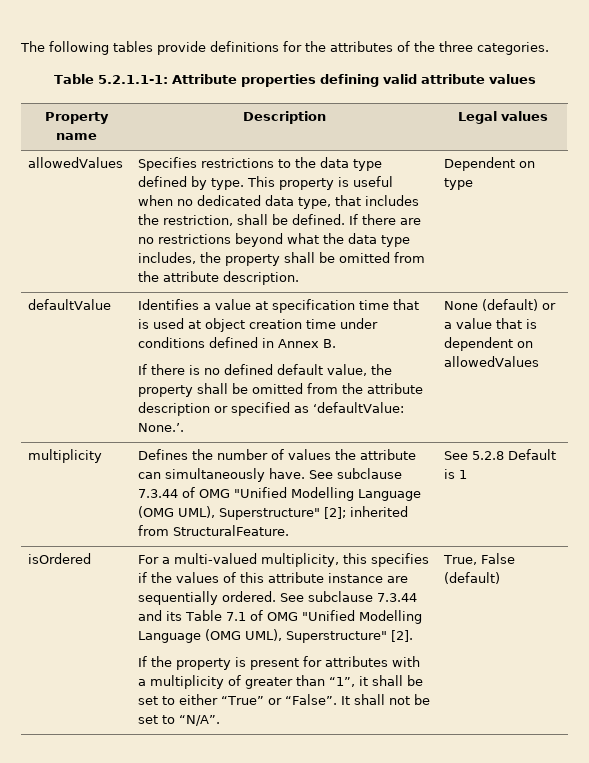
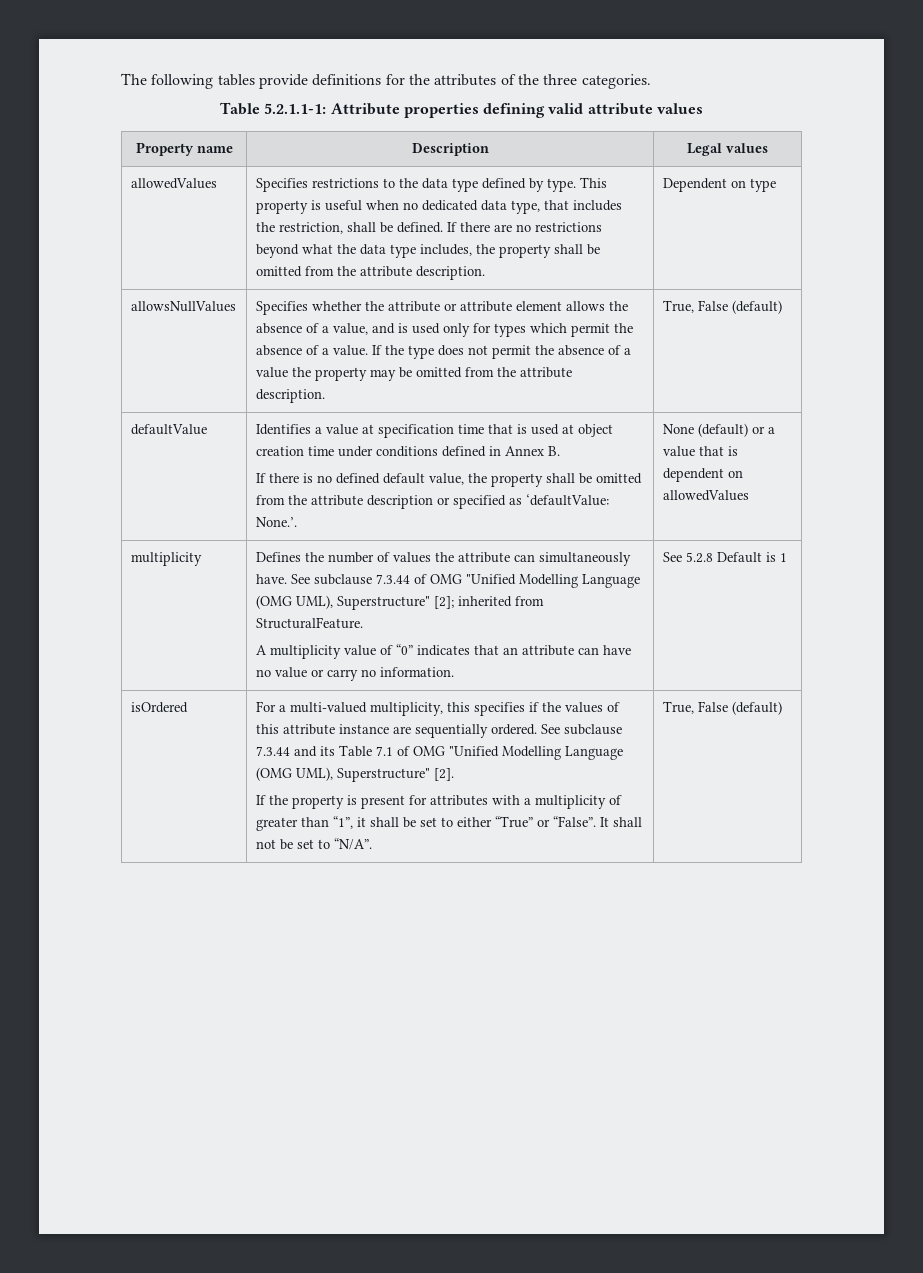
(473, 184) none -> [130,301,236,312] [255,301,628,315] [255,323,633,337] [255,345,631,359] [255,367,572,381] [255,389,325,403] [662,300,782,314] // allowsNullValues | Specifies whether the attribute or attribute element allows the absence of a value, and is used only for types which permit the absence of a value. If the type does not permit the absence of a value the property may be omitted from the attribute description. | True, False (default)
(289, 530) none -> [255,644,631,659] [255,667,454,681] // A multiplicity value of “0” indicates that an attribute can have no value or carry no information.

